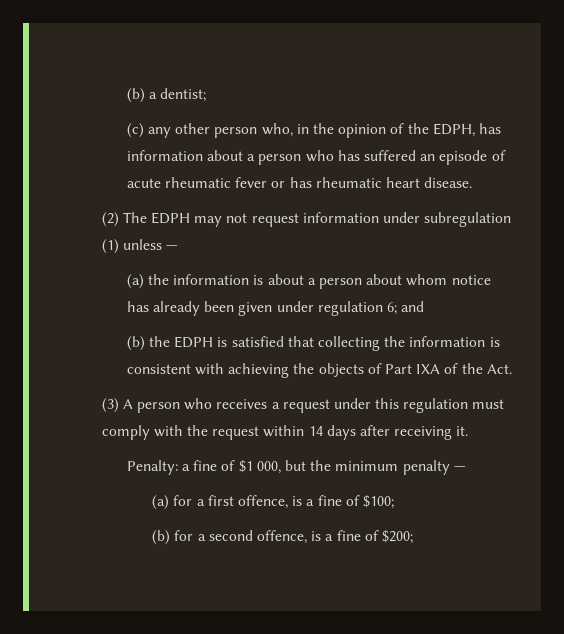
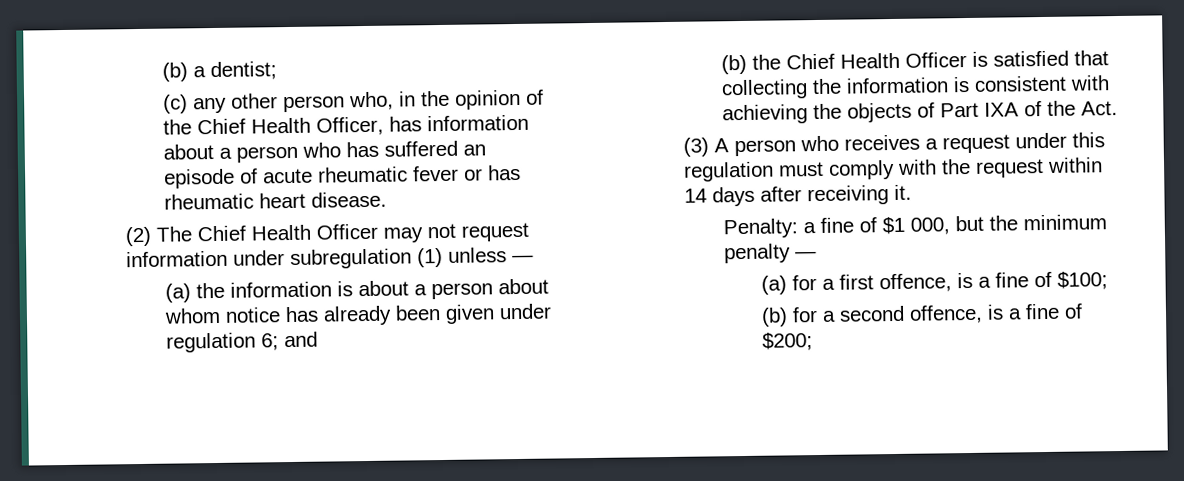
[432,123,475,137] EDPH, -> [197,116,385,136] Chief Health Officer,
[150,212,190,224] EDPH -> [196,223,378,242] Chief Health Officer
[174,336,214,348] EDPH -> [786,52,968,70] Chief Health Officer

